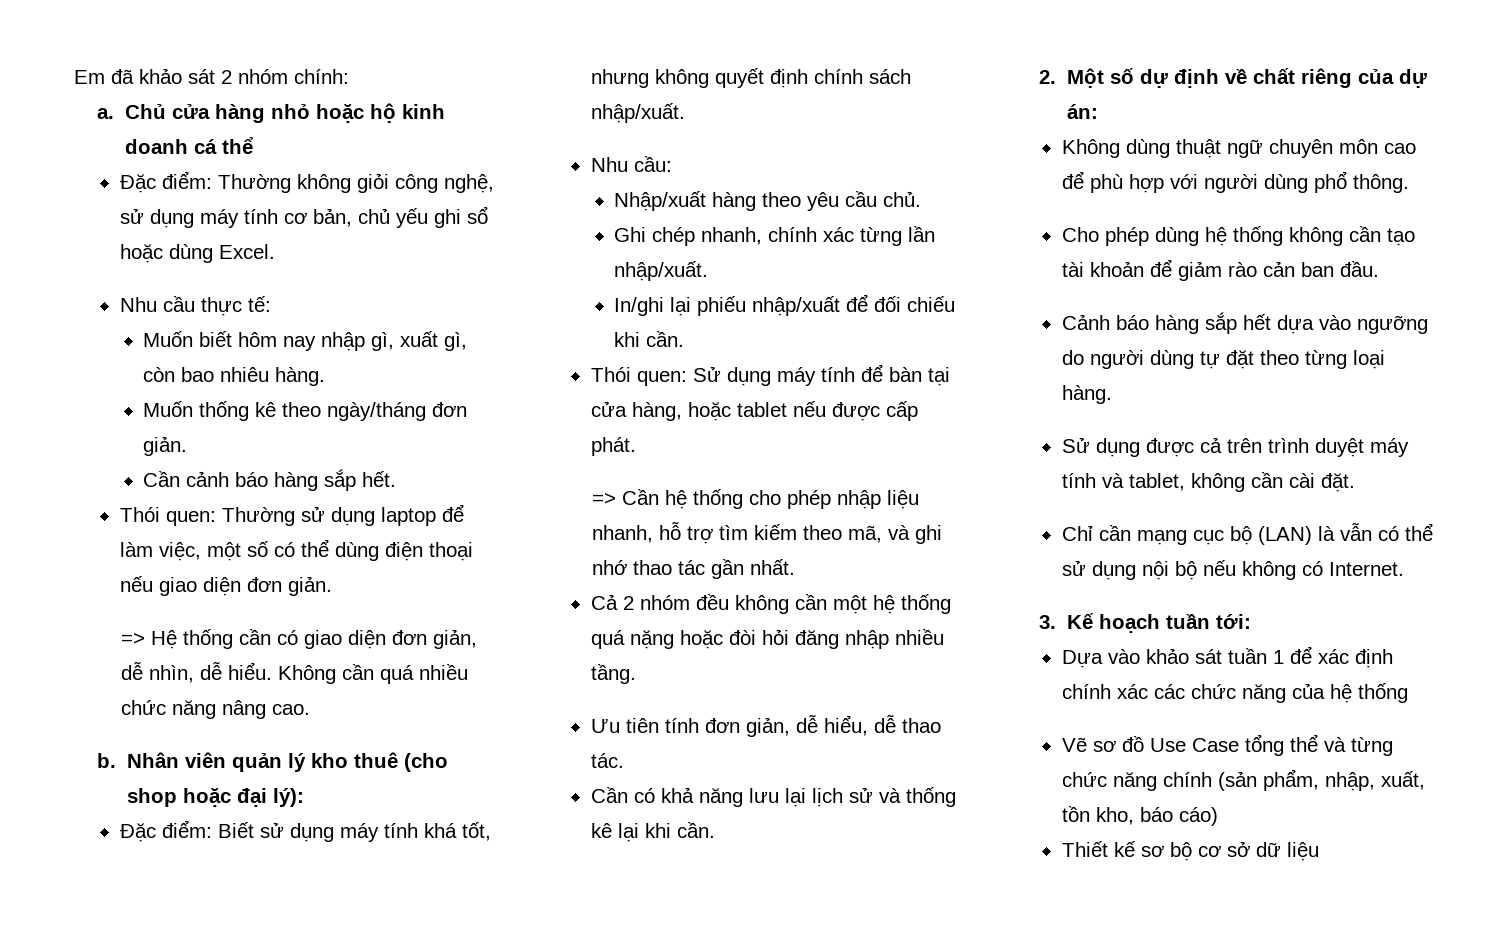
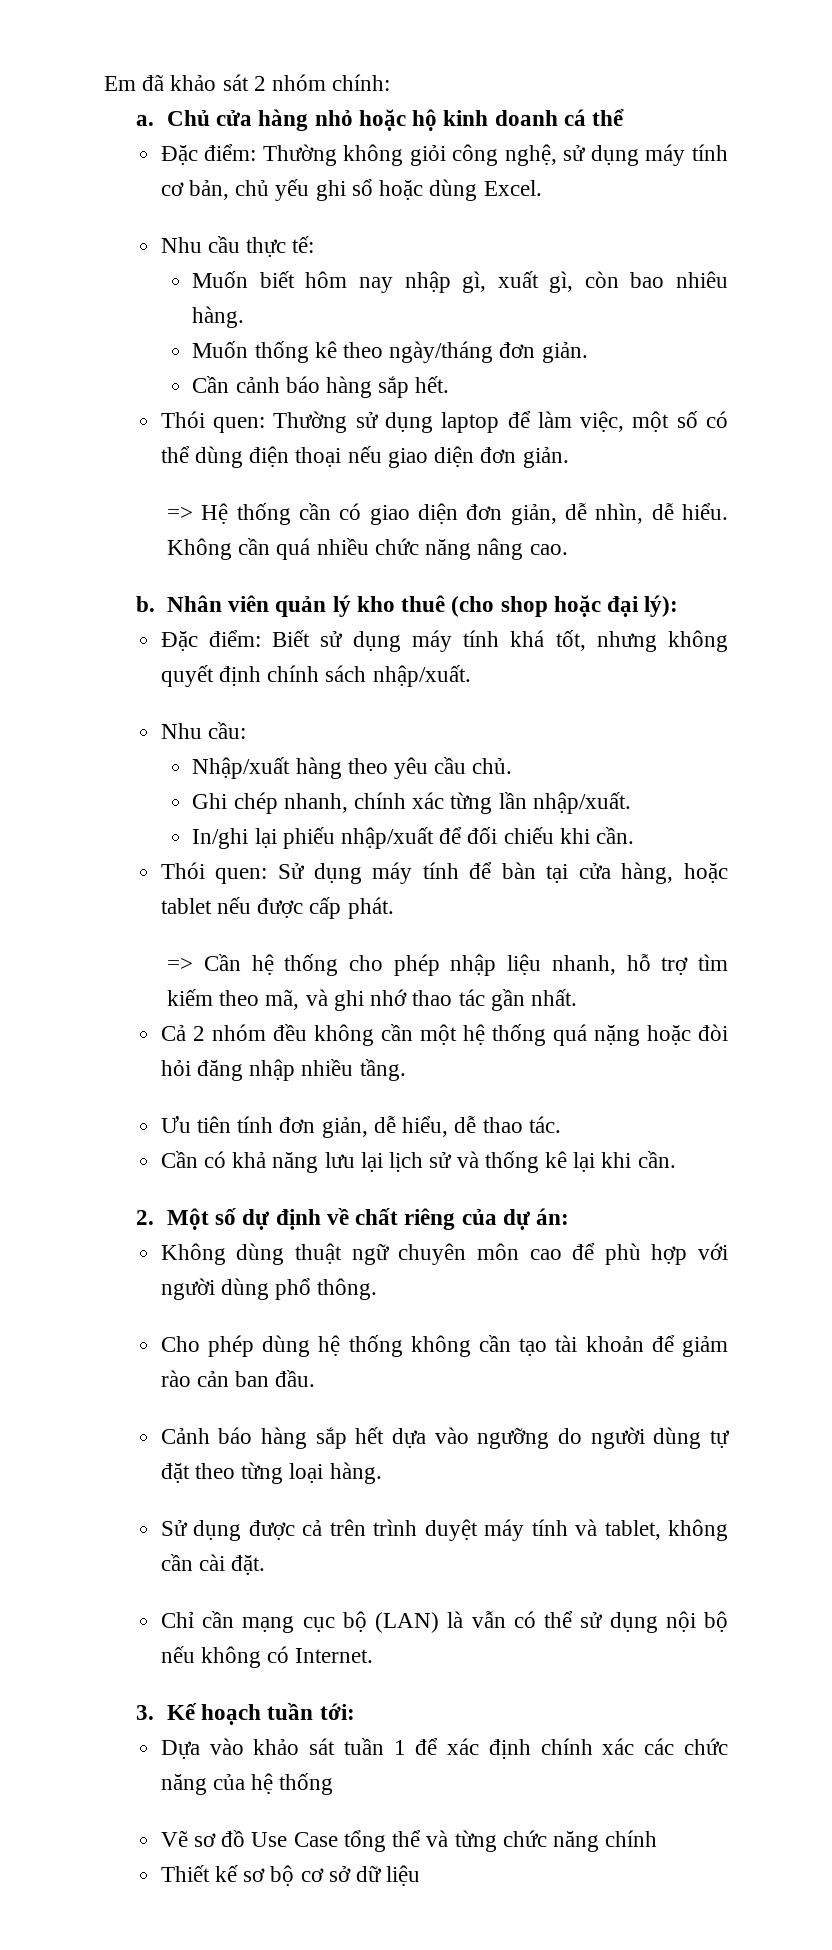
[1217,769,1425,791] [1061,806,1218,826] (sản phẩm, nhập, xuất, tồn kho, báo cáo) -> (658, 1838) none

